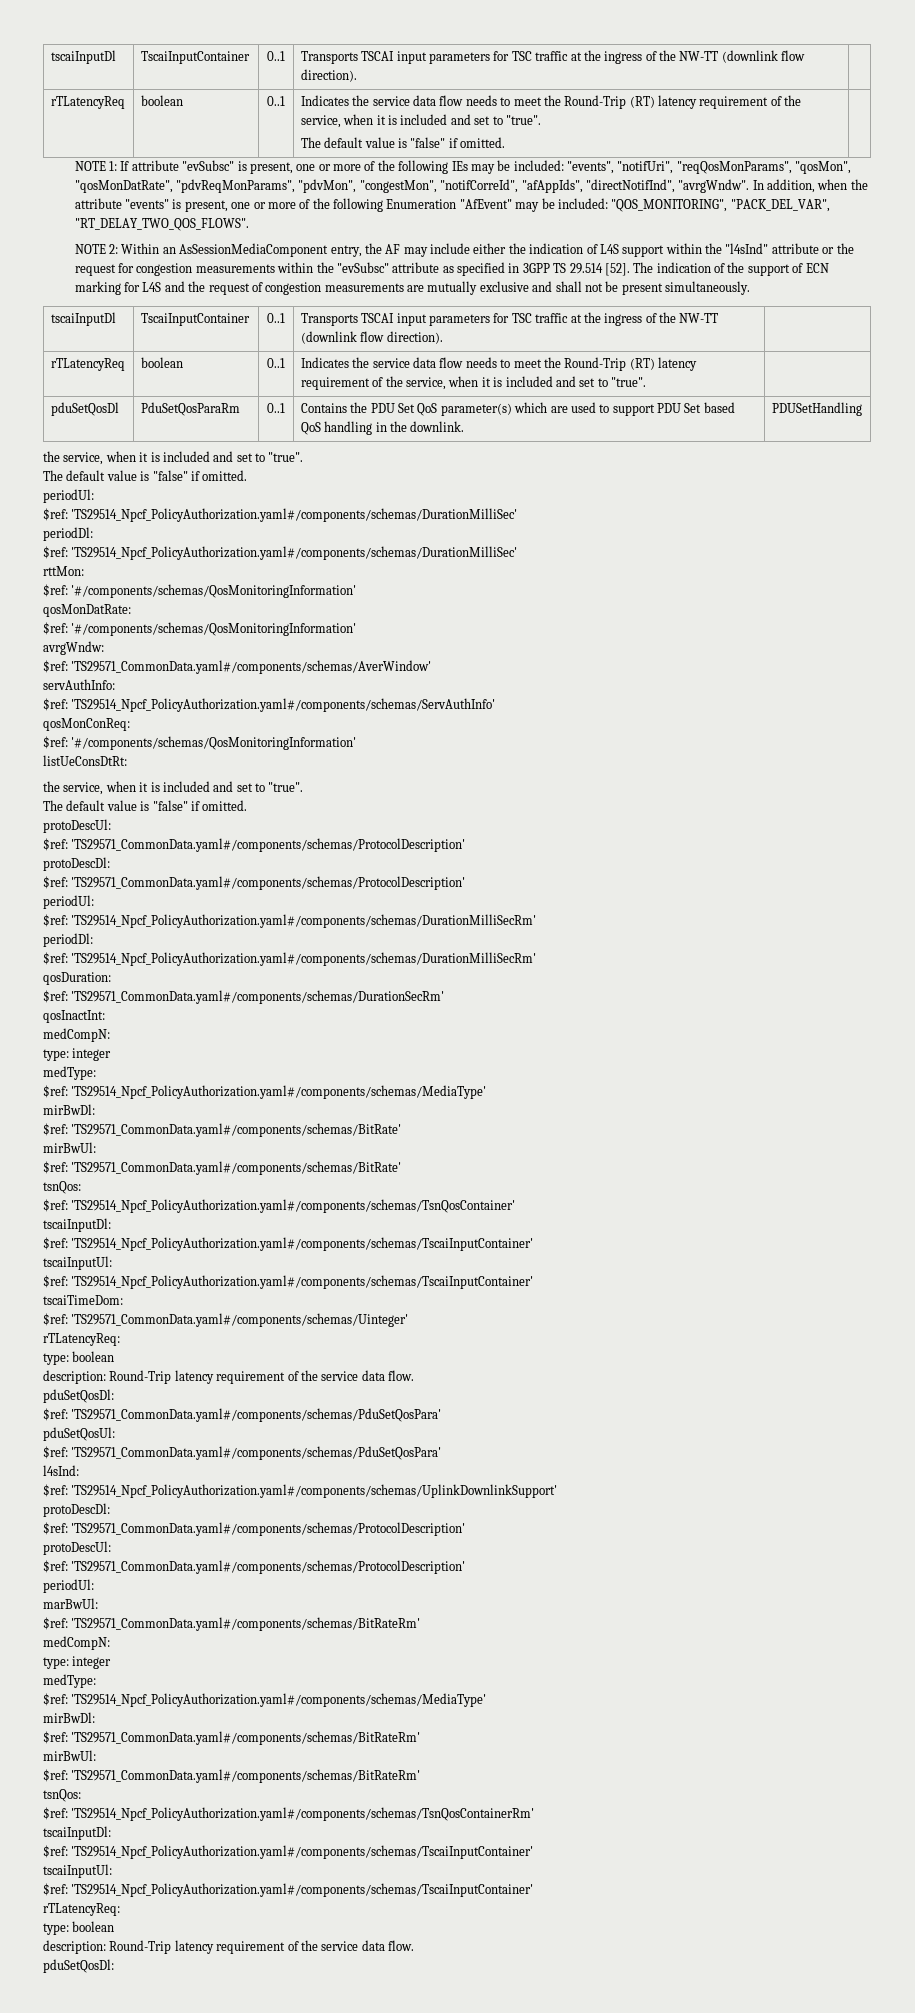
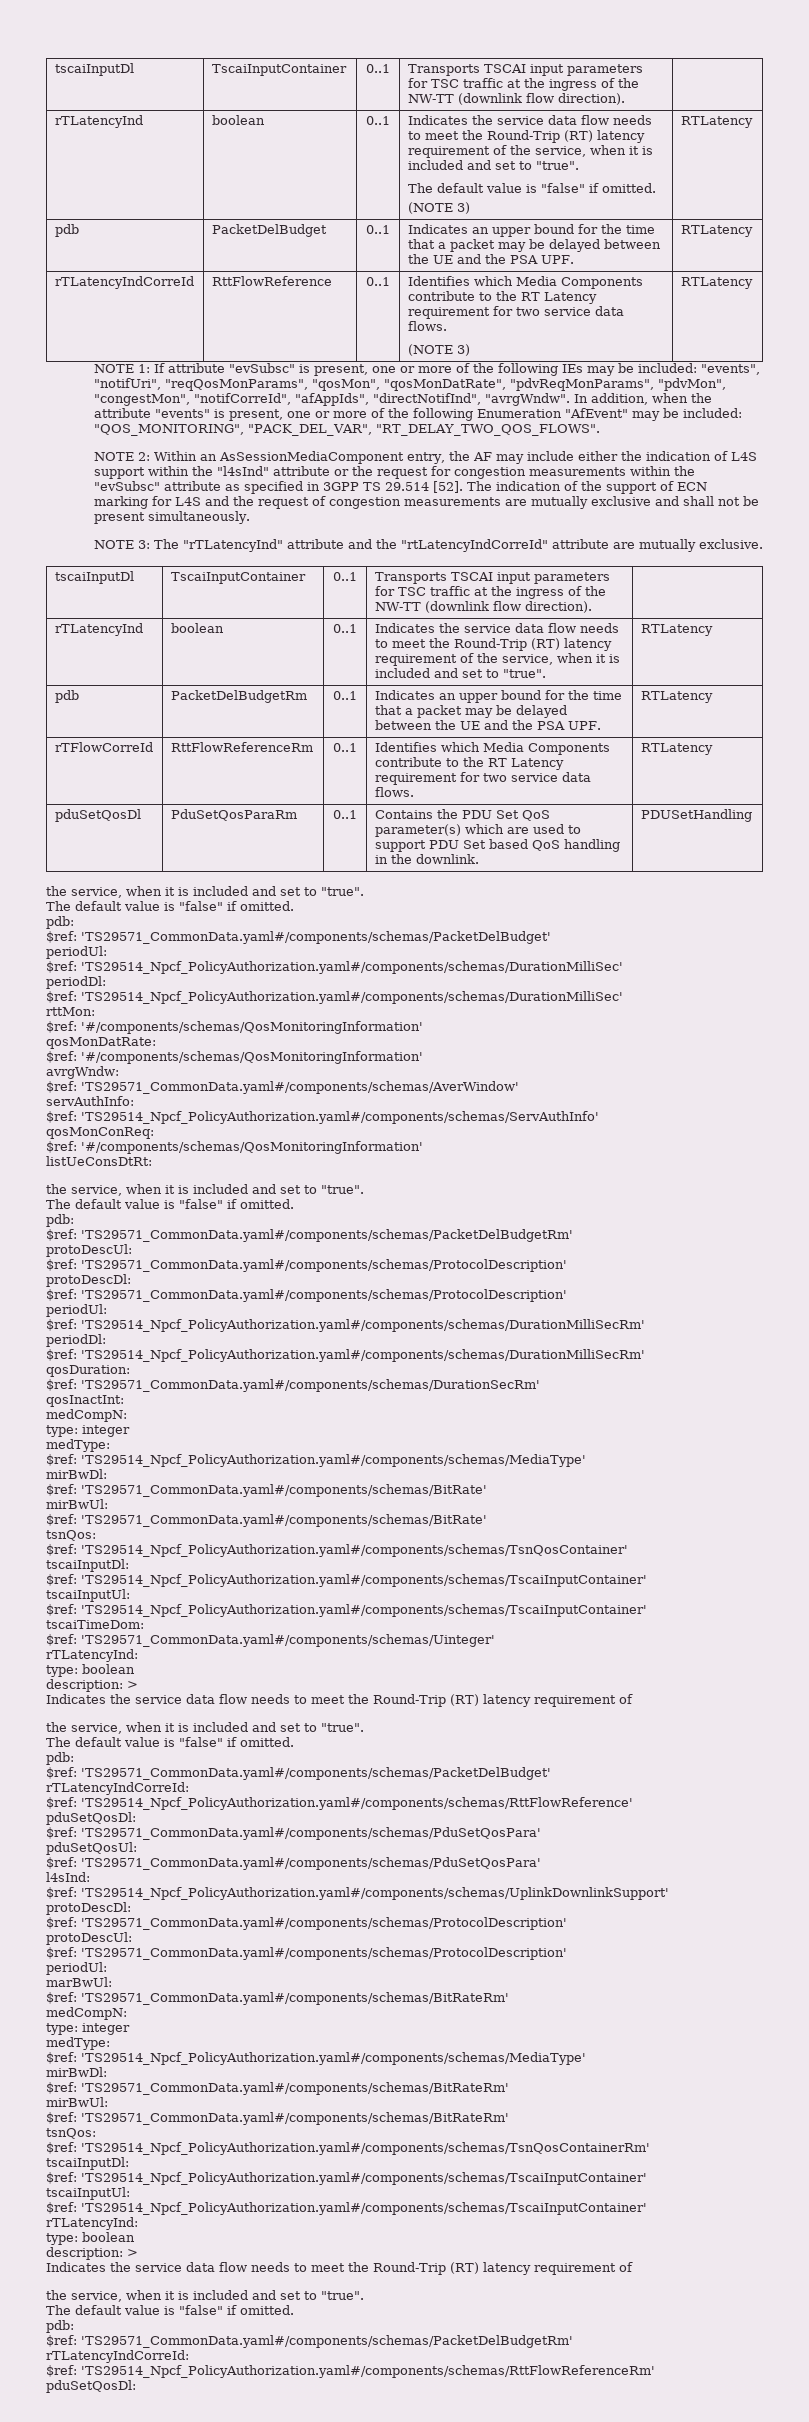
[50,96,125,109] rTLatencyReq -> [54,115,143,128] rTLatencyInd
(506, 142) | -> [407,202,470,214] [680,116,753,128] [54,224,79,237] [211,224,327,237] [366,225,390,234] [407,224,655,237] [407,239,661,252] [407,254,574,264] [680,225,753,237] [54,276,194,289] [211,276,332,286] [366,277,390,286] [407,276,643,289] [407,291,597,304] [407,306,624,319] [407,321,447,331] [407,344,470,356] [680,277,753,289] // (NOTE 3) | RTLatency // pdb | PacketDelBudget | 0..1 | Indicates an upper bound for the time that a packet may be delayed between the UE and the PSA UPF. | RTLatency // rTLatencyIndCorreId | RttFlowReference | 0..1 | Identifies which Media Components contribute to the RT Latency requirement for two service data flows. // (NOTE 3) | RTLatency
(751, 288) none -> [93,539,763,552] // NOTE 3: The "rTLatencyInd" attribute and the "rtLatencyIndCorreId" attribute are mutually exclusive.
[50,358,125,371] rTLatencyReq -> [54,623,143,636] rTLatencyInd
(647, 382) none -> [640,624,713,636] [54,690,79,703] [170,690,307,703] [333,691,357,700] [374,690,622,703] [374,705,567,718] [374,720,601,730] [640,691,713,703] [54,742,153,752] [170,742,313,752] [333,743,357,752] [374,742,610,755] [374,757,564,770] [374,772,591,785] [374,787,414,797] [640,743,713,755] RTLatency // pdb | PacketDelBudgetRm | 0..1 | Indicates an upper bound for the time that a packet may be delayed between the UE and the PSA UPF. | RTLatency // rTFlowCorreId | RttFlowReferenceRm | 0..1 | Identifies which Media Components contribute to the RT Latency requirement for two service data flows. | RTLatency
(248, 475) none -> [46,916,74,929] [46,931,551,944] // pdb: // $ref: 'TS29571_CommonData.yaml#/components/schemas/PacketDelBudget'
(248, 805) none -> [46,1214,74,1227] [46,1229,573,1242] // pdb: // $ref: 'TS29571_CommonData.yaml#/components/schemas/PacketDelBudgetRm'
[43,1333,120,1346] [43,1351,115,1365] [43,1370,414,1384] rTLatencyReq: // type: boolean // description: Round-Trip latency requirement of the service data flow. -> [46,1649,138,1662] [46,1664,135,1677] [46,1679,138,1692] [46,1694,633,1707] [46,1722,364,1734] [46,1737,294,1747] [46,1752,74,1765] [46,1767,551,1780] [46,1782,189,1795] [46,1797,633,1810] rTLatencyInd: // type: boolean // description: > // Indicates the service data flow needs to meet the Round-Trip (RT) latency requirement of // the service, when it is included and set to "true". // The default value is "false" if omitted. // pdb: // $ref: 'TS29571_CommonData.yaml#/components/schemas/PacketDelBudget' // rTLatencyIndCorreId: // $ref: 'TS29514_Npcf_PolicyAuthorization.yaml#/components/schemas/RttFlowReference'
[43,1903,120,1916] [43,1921,115,1935] [43,1940,414,1954] rTLatencyReq: // type: boolean // description: Round-Trip latency requirement of the service data flow. -> [46,2217,138,2230] [46,2232,135,2245] [46,2247,138,2260] [46,2262,633,2275] [46,2290,364,2302] [46,2305,294,2315] [46,2320,74,2333] [46,2335,573,2348] [46,2350,189,2363] [46,2365,655,2378] rTLatencyInd: // type: boolean // description: > // Indicates the service data flow needs to meet the Round-Trip (RT) latency requirement of // the service, when it is included and set to "true". // The default value is "false" if omitted. // pdb: // $ref: 'TS29571_CommonData.yaml#/components/schemas/PacketDelBudgetRm' // rTLatencyIndCorreId: // $ref: 'TS29514_Npcf_PolicyAuthorization.yaml#/components/schemas/RttFlowReferenceRm'

